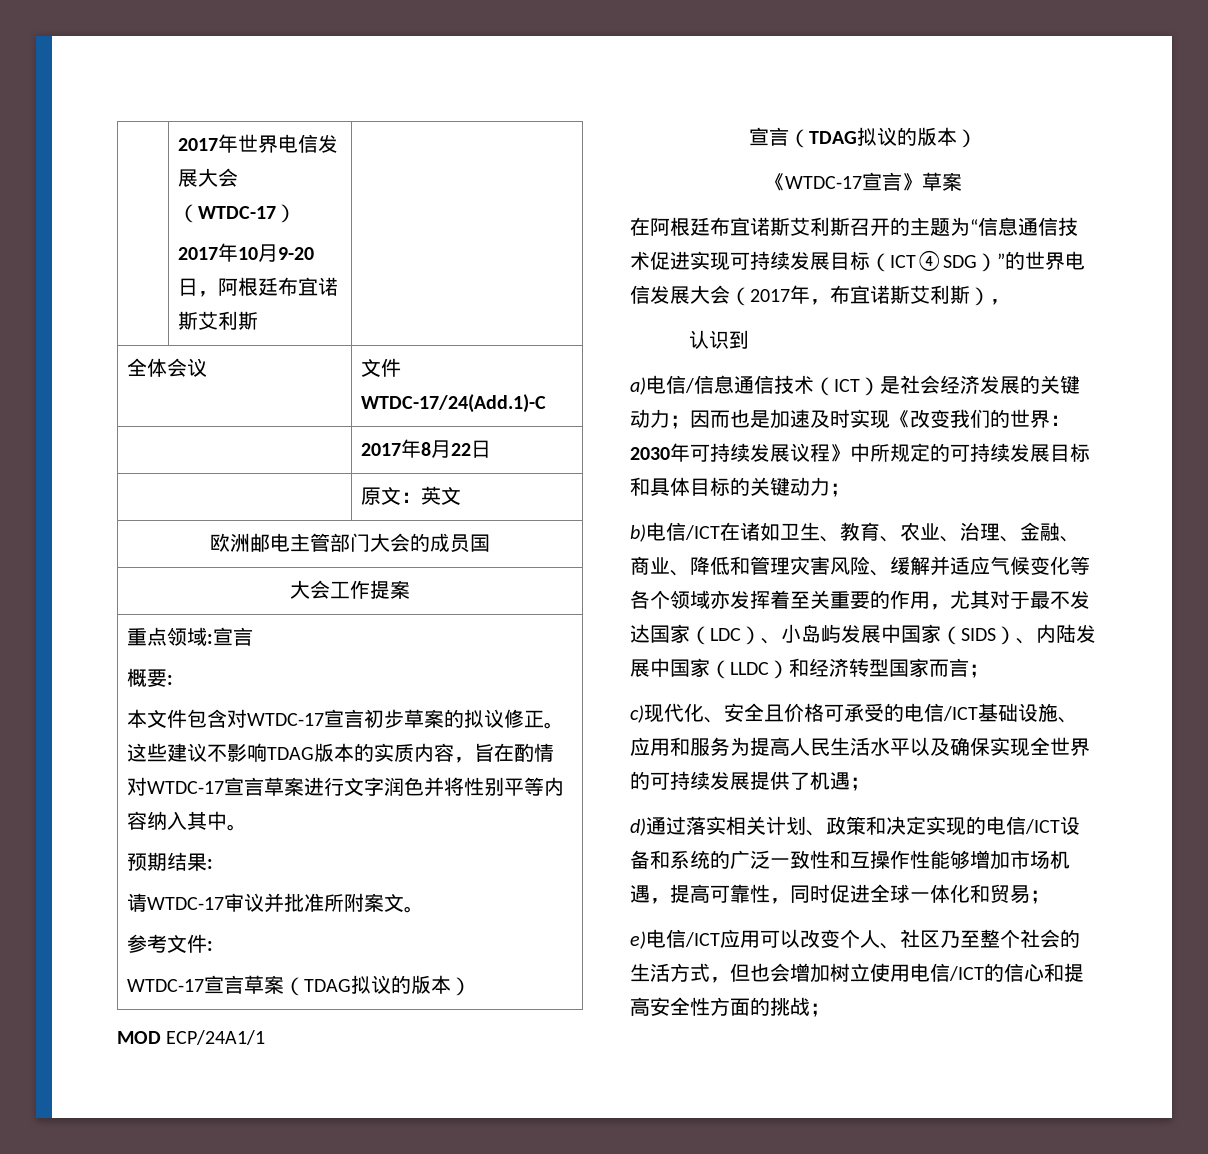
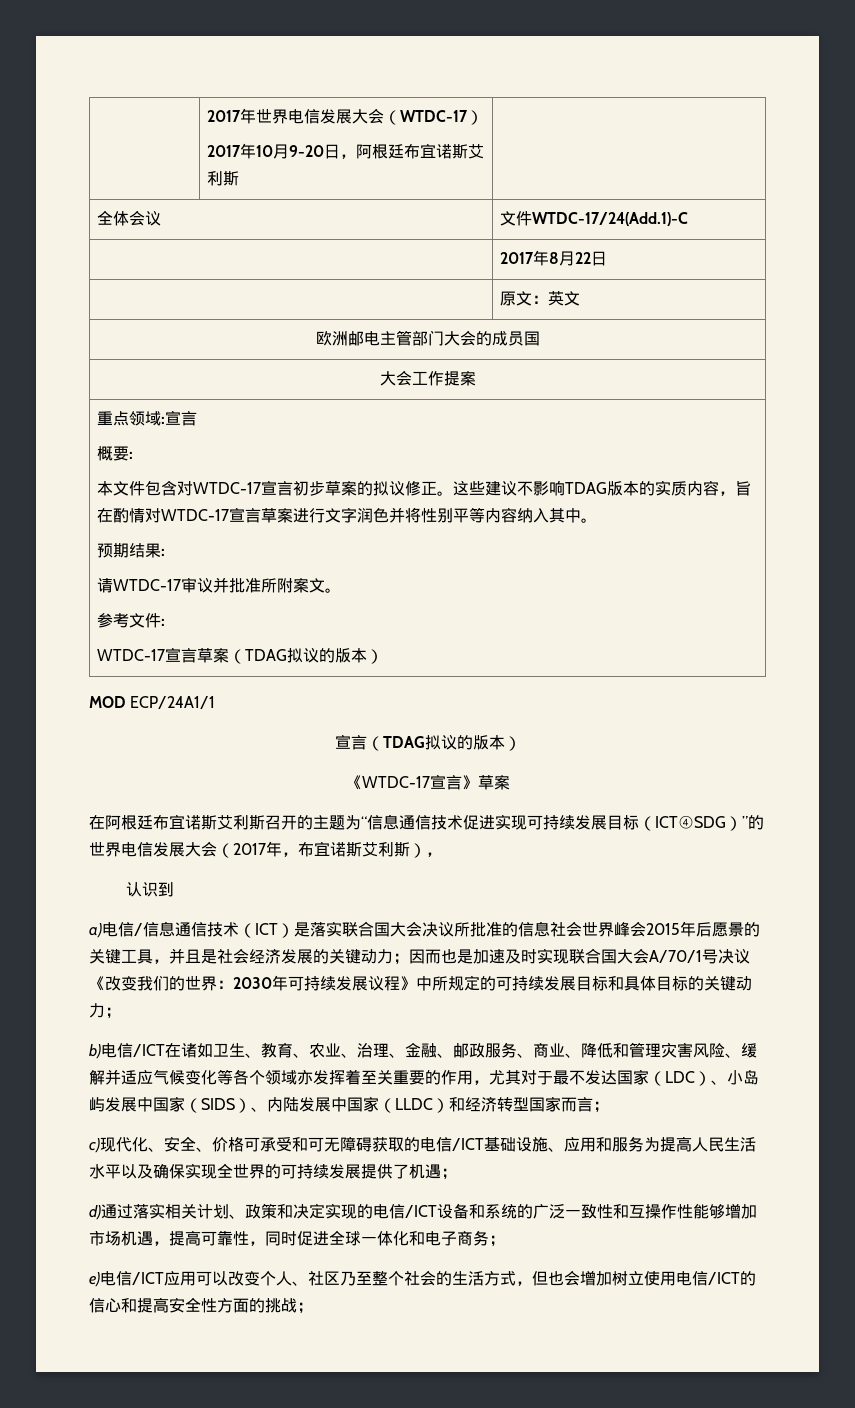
(900, 385) none -> [310,921,760,937] [89,948,217,964] 落实联合国大会决议所批准的信息社会世界峰会2015年后愿景的关键工具，并且是
(890, 419) none -> [569,948,750,964] 联合国大会A/70/1号决议
(1080, 539) none -> [453,1042,533,1058] 邮政服务、
[764,704,784,722] 且 -> [196,1147,212,1152] 、
(884, 712) none -> [292,1136,404,1152] 和可无障碍获取
[990,884,1030,904] 贸易 -> [425,1230,489,1246] 电子商务

